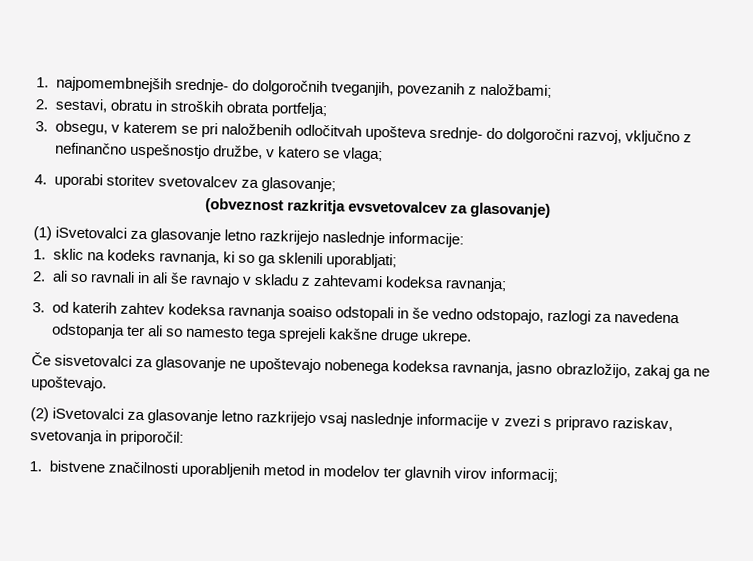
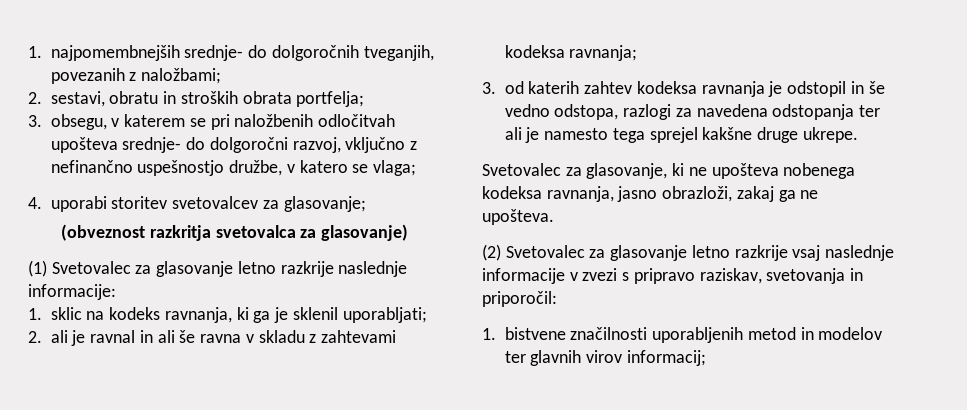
[348,200,449,214] evsvetovalcev -> [215,225,296,238] svetovalca
[55,226,320,246] iSvetovalci za glasovanje letno razkrijejo -> [51,261,334,277] Svetovalec za glasovanje letno razkrije
[237,252,323,267] so ga sklenili -> [253,307,338,323] ga je sklenil
[69,271,135,283] so ravnali -> [71,330,136,346] je ravnal
[189,272,240,288] ravnajo -> [200,334,242,343] ravna
[287,305,394,322] soaiso odstopali -> [768,81,847,97] je odstopil
[476,308,544,324] odstopajo, -> [554,104,619,120] odstopa,
[165,328,183,337] so -> [525,127,540,143] je
[277,327,326,343] sprejeli -> [649,127,698,143] sprejel
[31,352,322,374] Če sisvetovalci za glasovanje ne upoštevajo -> [482,163,779,179] Svetovalec za glasovanje, ki ne upošteva
[555,363,631,379] obrazložijo, -> [662,186,733,202] obrazloži,
[31,376,107,392] upoštevajo. -> [482,209,554,225] upošteva.
[52,407,317,427] iSvetovalci za glasovanje letno razkrijejo -> [505,245,788,261] Svetovalec za glasovanje letno razkrije

